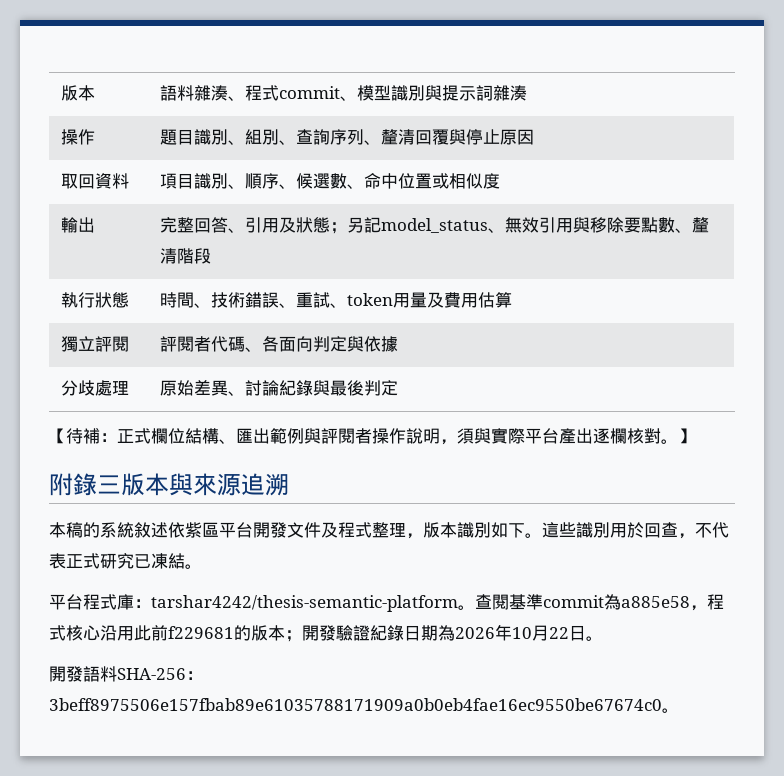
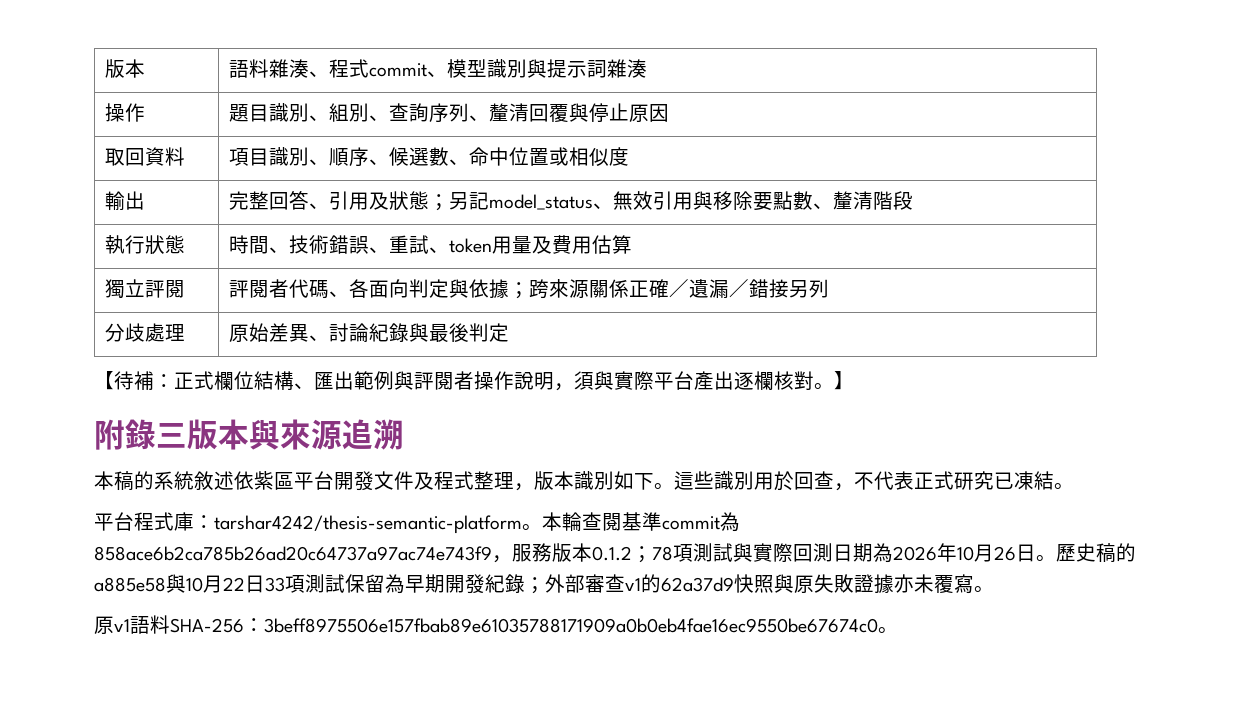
(399, 344) none -> [509,279,830,299] ；跨來源關係正確／遺漏／錯接另列
(475, 607) none -> [542,512,582,532] 本輪
[621,594,724,611] [49,625,404,642] a885e58，程式核心沿用此前f229681的版本；開發驗證紀錄 -> [94,543,833,563] 858ace6b2ca785b26ad20c64737a97ac74e743f9，服務版本0.1.2；78項測試與實際回測
[549,625,603,641] [49,666,83,682] 22日。 // 開發 -> [994,543,1136,563] [94,574,994,594] [94,616,130,634] 26日。歷史稿的a885e58與10月22日33項測試保留為早期開發紀錄；外部審查v1的62a37d9快照與原失敗證據亦未覆寫。 // 原v1

